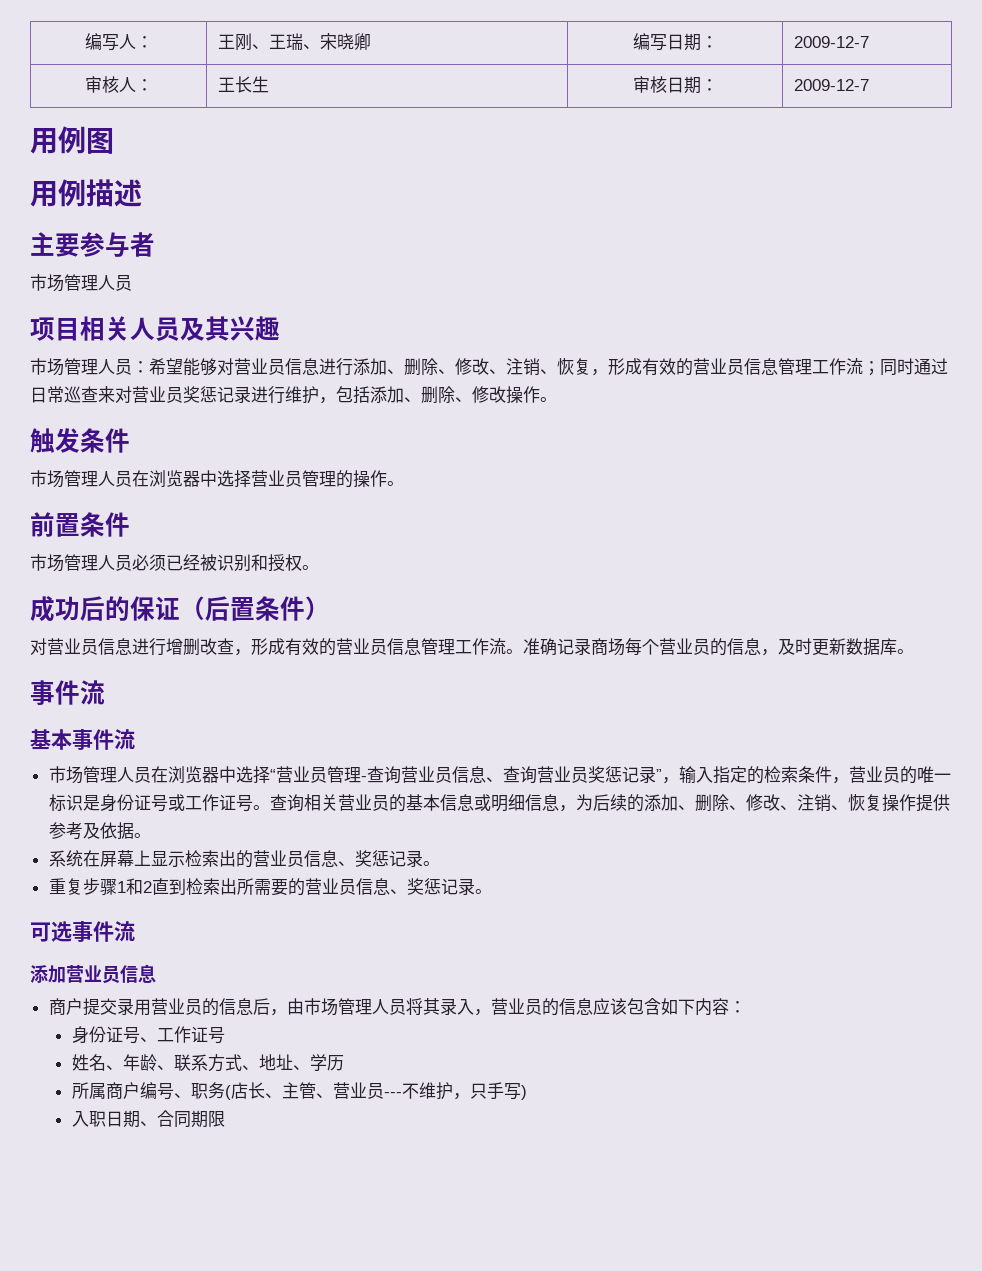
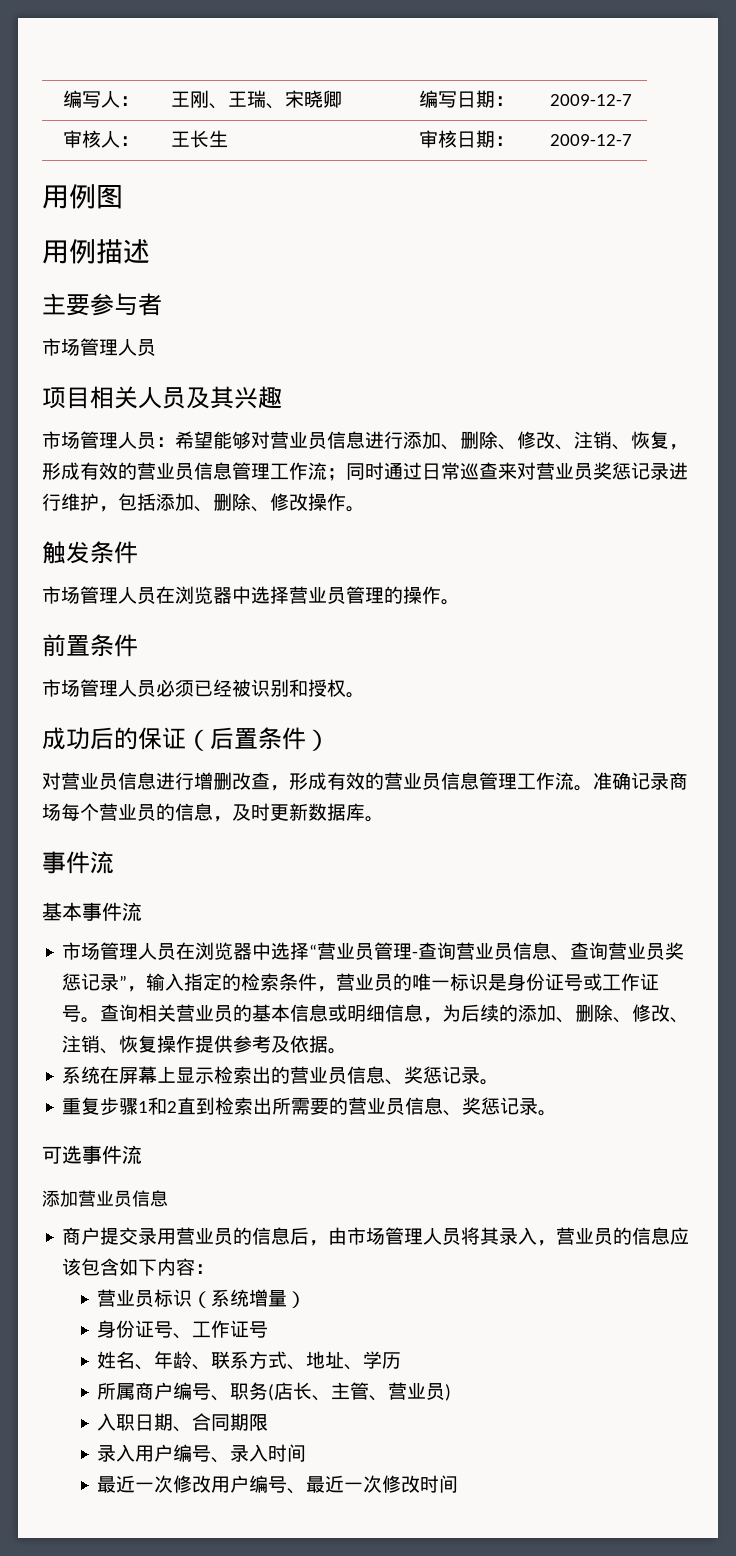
(746, 1007) none -> [97,1289,307,1308] // 营业员标识（系统增量）
[383,1082,521,1100] ---不维护，只手写 -> (446, 1391) none
(225, 1118) none -> [97,1444,307,1463] [97,1475,459,1494] // 录入用户编号、录入时间 // 最近一次修改用户编号、最近一次修改时间

